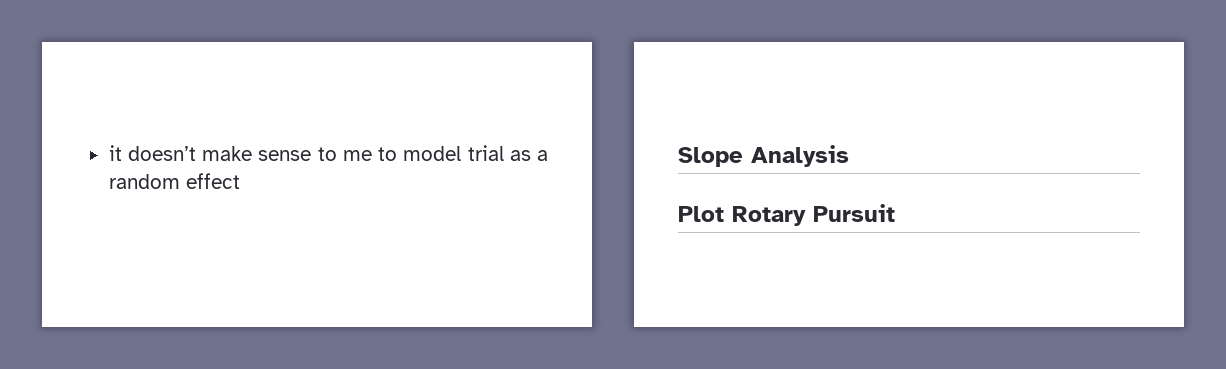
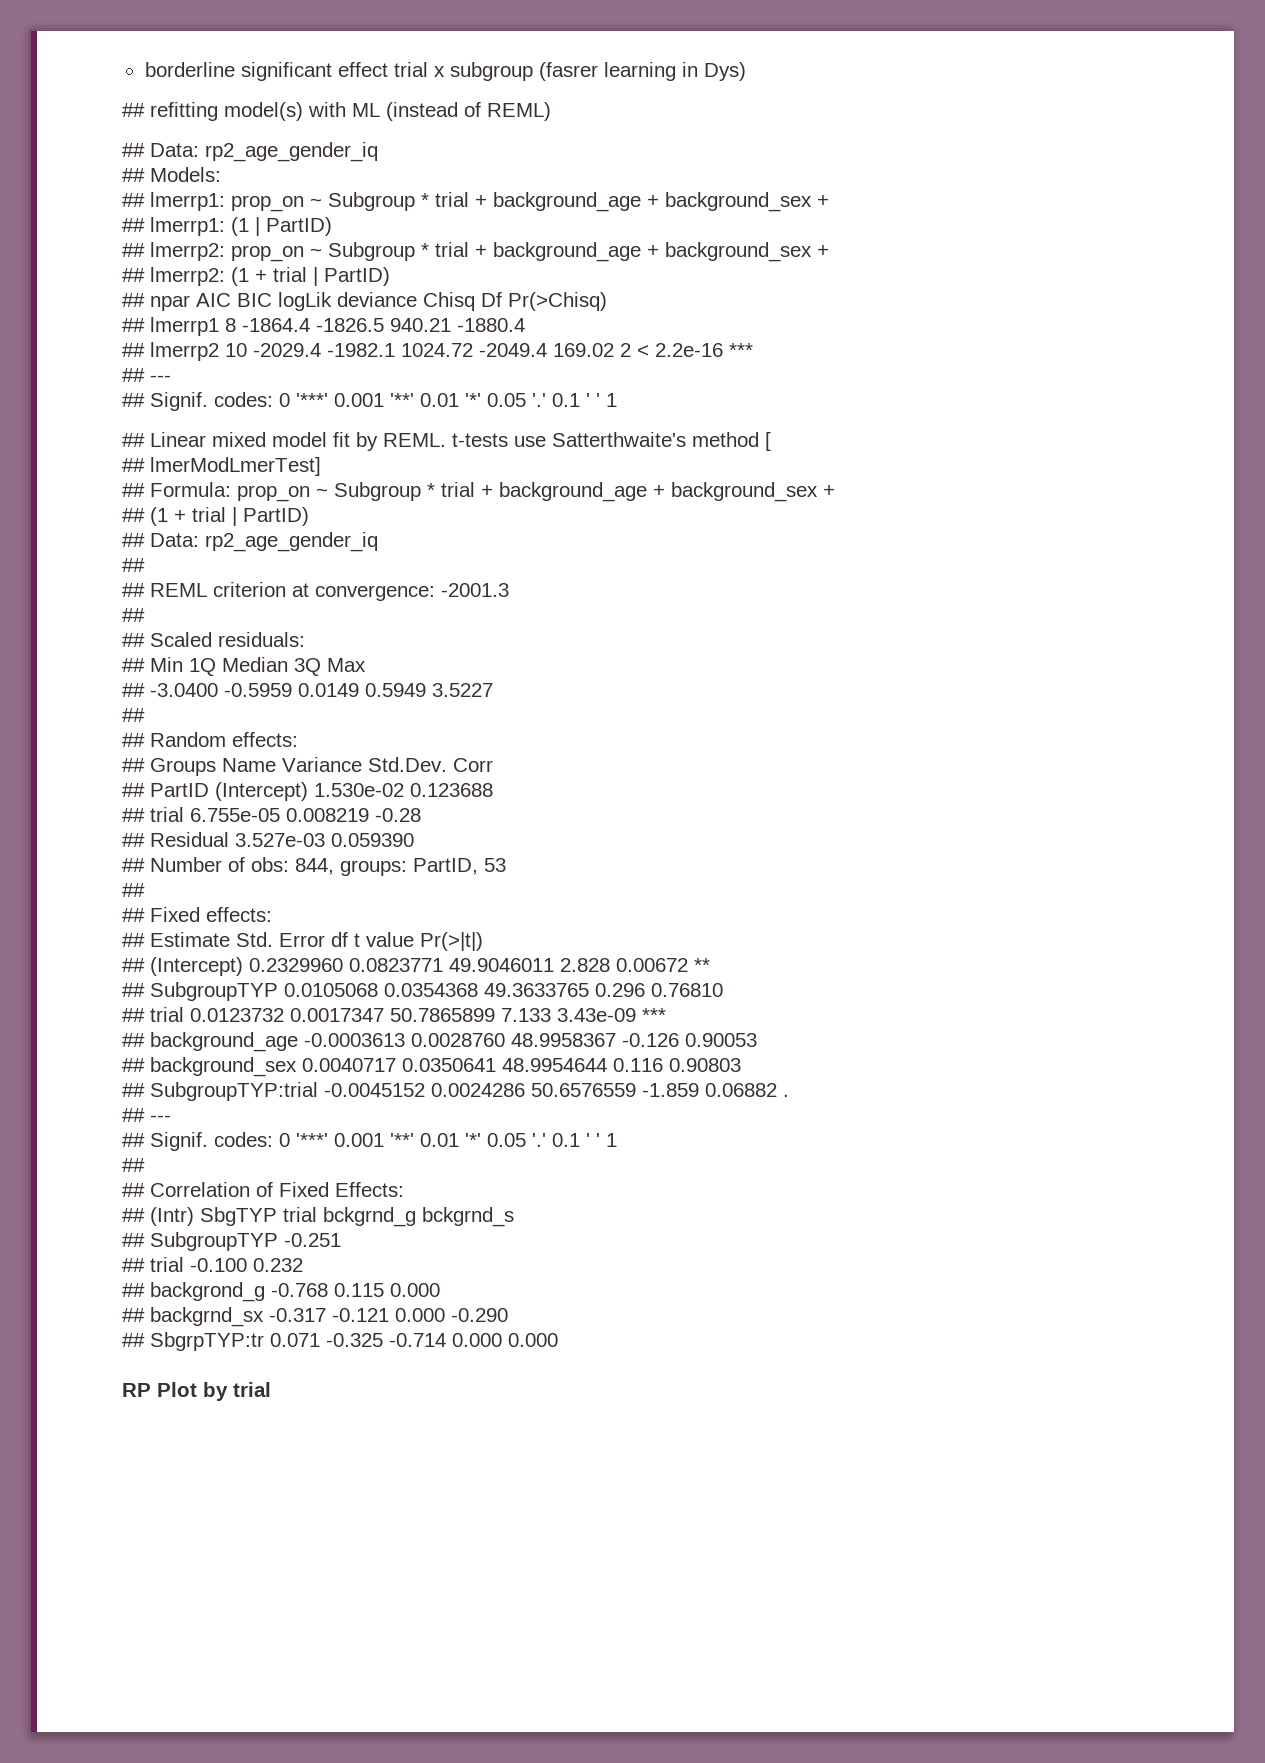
[108,145,548,161] [108,173,240,189] [678,145,849,167] [678,204,895,226] it doesn’t make sense to me to model trial as a random effect // Slope Analysis // Plot Rotary Pursuit -> [144,62,746,81] [122,102,551,121] [122,142,378,162] [122,167,221,182] [122,192,829,212] [122,217,332,236] [122,242,829,262] [122,267,390,286] [122,292,607,311] [122,317,525,336] [122,342,753,361] [122,368,171,382] [122,392,617,411] [122,432,771,451] [122,457,321,476] [122,482,835,502] [122,507,309,526] [122,532,378,552] [122,558,145,572] [122,582,509,601] [122,608,145,622] [122,632,305,647] [122,657,366,676] [122,683,493,697] [122,708,145,722] [122,732,298,747] [122,757,493,776] [122,782,493,801] [122,807,421,822] [122,832,414,847] [122,857,506,876] [122,883,145,897] [122,907,272,922] [122,932,483,951] [122,957,710,976] [122,982,723,1001] [122,1007,666,1022] [122,1032,757,1052] [122,1057,741,1077] [122,1082,789,1101] [122,1108,171,1122] [122,1132,617,1151] [122,1158,145,1172] [122,1182,404,1197] [122,1207,514,1227] [122,1232,341,1251] [122,1257,303,1272] [122,1282,440,1302] [122,1307,508,1327] [122,1332,558,1351] [122,1382,271,1401] borderline significant effect trial x subgroup (fasrer learning in Dys) // ## refitting model(s) with ML (instead of REML) // ## Data: rp2_age_gender_iq // ## Models: // ## lmerrp1: prop_on ~ Subgroup * trial + background_age + background_sex + // ## lmerrp1: (1 | PartID) // ## lmerrp2: prop_on ~ Subgroup * trial + background_age + background_sex + // ## lmerrp2: (1 + trial | PartID) // ## npar AIC BIC logLik deviance Chisq Df Pr(>Chisq) // ## lmerrp1 8 -1864.4 -1826.5 940.21 -1880.4 // ## lmerrp2 10 -2029.4 -1982.1 1024.72 -2049.4 169.02 2 < 2.2e-16 *** // ## --- // ## Signif. codes: 0 '***' 0.001 '**' 0.01 '*' 0.05 '.' 0.1 ' ' 1 // ## Linear mixed model fit by REML. t-tests use Satterthwaite's method [ // ## lmerModLmerTest] // ## Formula: prop_on ~ Subgroup * trial + background_age + background_sex + // ## (1 + trial | PartID) // ## Data: rp2_age_gender_iq // ## // ## REML criterion at convergence: -2001.3 // ## // ## Scaled residuals: // ## Min 1Q Median 3Q Max // ## -3.0400 -0.5959 0.0149 0.5949 3.5227 // ## // ## Random effects: // ## Groups Name Variance Std.Dev. Corr // ## PartID (Intercept) 1.530e-02 0.123688 // ## trial 6.755e-05 0.008219 -0.28 // ## Residual 3.527e-03 0.059390 // ## Number of obs: 844, groups: PartID, 53 // ## // ## Fixed effects: // ## Estimate Std. Error df t value Pr(>|t|) // ## (Intercept) 0.2329960 0.0823771 49.9046011 2.828 0.00672 ** // ## SubgroupTYP 0.0105068 0.0354368 49.3633765 0.296 0.76810 // ## trial 0.0123732 0.0017347 50.7865899 7.133 3.43e-09 *** // ## background_age -0.0003613 0.0028760 48.9958367 -0.126 0.90053 // ## background_sex 0.0040717 0.0350641 48.9954644 0.116 0.90803 // ## SubgroupTYP:trial -0.0045152 0.0024286 50.6576559 -1.859 0.06882 . // ## --- // ## Signif. codes: 0 '***' 0.001 '**' 0.01 '*' 0.05 '.' 0.1 ' ' 1 // ## // ## Correlation of Fixed Effects: // ## (Intr) SbgTYP trial bckgrnd_g bckgrnd_s // ## SubgroupTYP -0.251 // ## trial -0.100 0.232 // ## backgrond_g -0.768 0.115 0.000 // ## backgrnd_sx -0.317 -0.121 0.000 -0.290 // ## SbgrpTYP:tr 0.071 -0.325 -0.714 0.000 0.000 // RP Plot by trial

